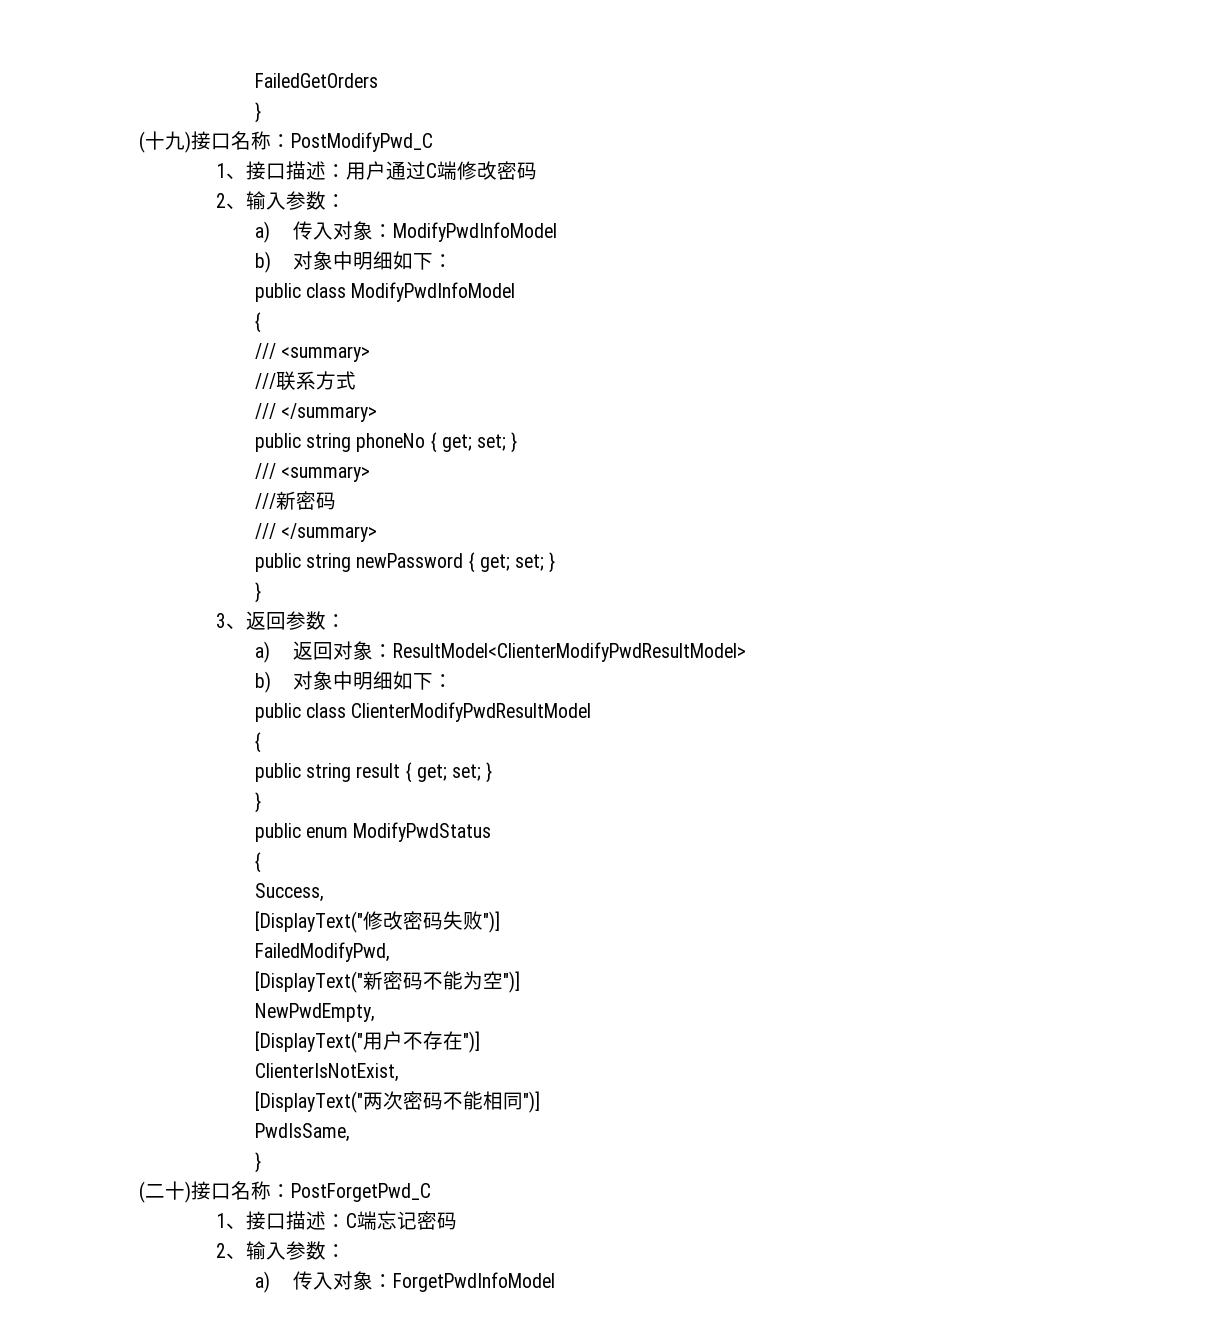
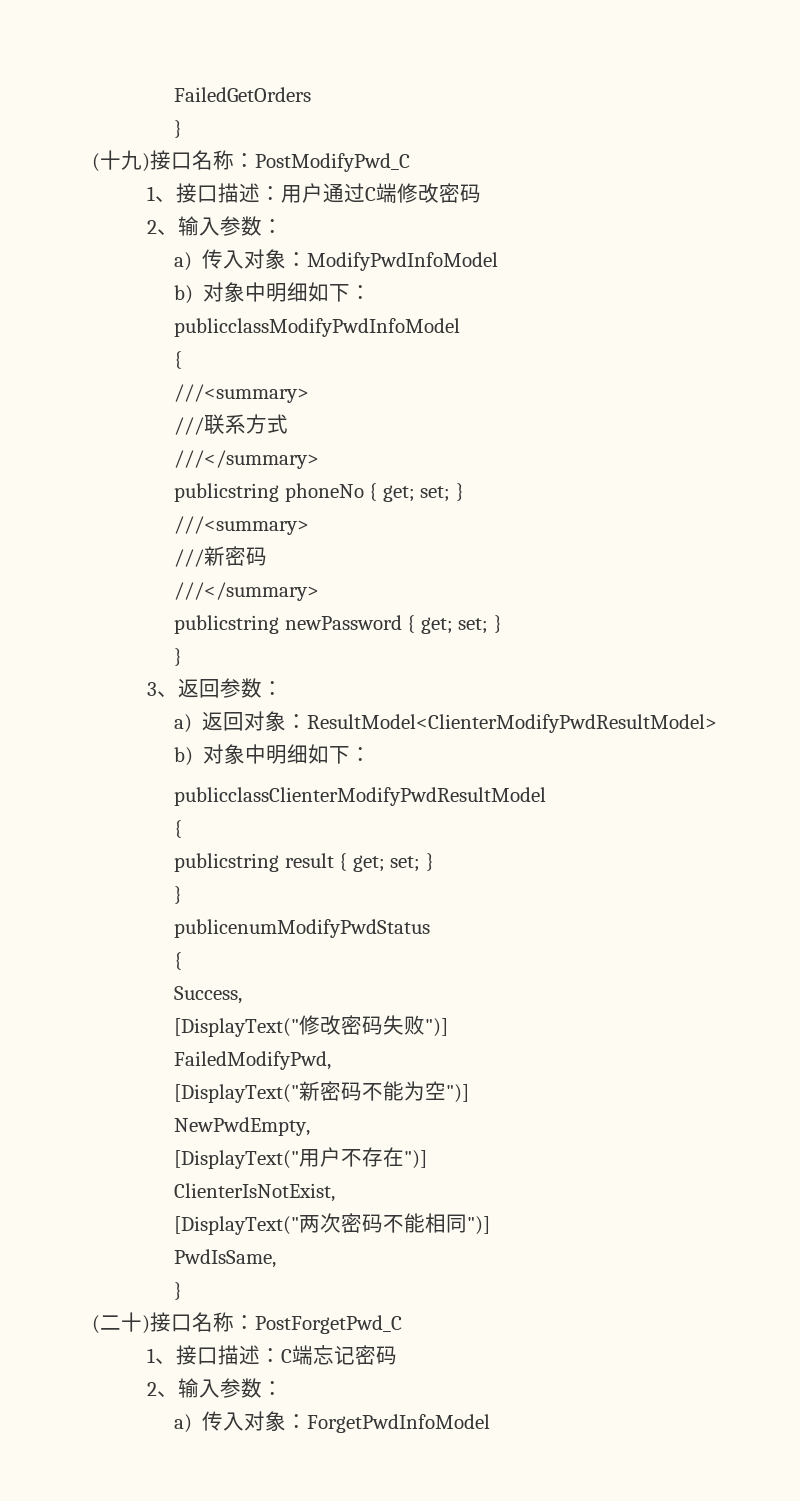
[254,282,516,302] [254,312,261,333] [254,343,370,362] public class ModifyPwdInfoModel // { // /// <summary> -> [174,318,461,337] [174,351,183,369] [174,384,310,403] publicclassModifyPwdInfoModel // { // ///<summary>
[254,403,377,422] [254,433,351,452] /// </summary> // public string -> [174,450,320,469] [174,483,280,502] ///</summary> // publicstring
[254,463,370,482] /// <summary> -> [174,516,310,535] ///<summary>
[254,523,377,542] [254,553,351,572] /// </summary> // public string -> [174,582,320,601] [174,615,280,634] ///</summary> // publicstring
[254,702,592,722] [254,732,261,753] [254,763,351,782] public class ClienterModifyPwdResultModel // { // public string -> [174,787,547,806] [174,820,183,838] [174,853,280,872] publicclassClienterModifyPwdResultModel // { // publicstring
[254,822,492,842] public enum ModifyPwdStatus -> [174,919,431,938] publicenumModifyPwdStatus

